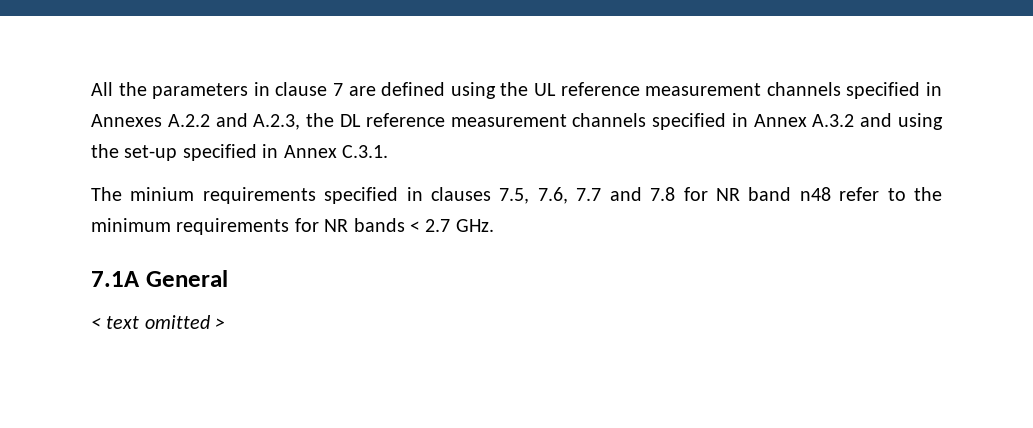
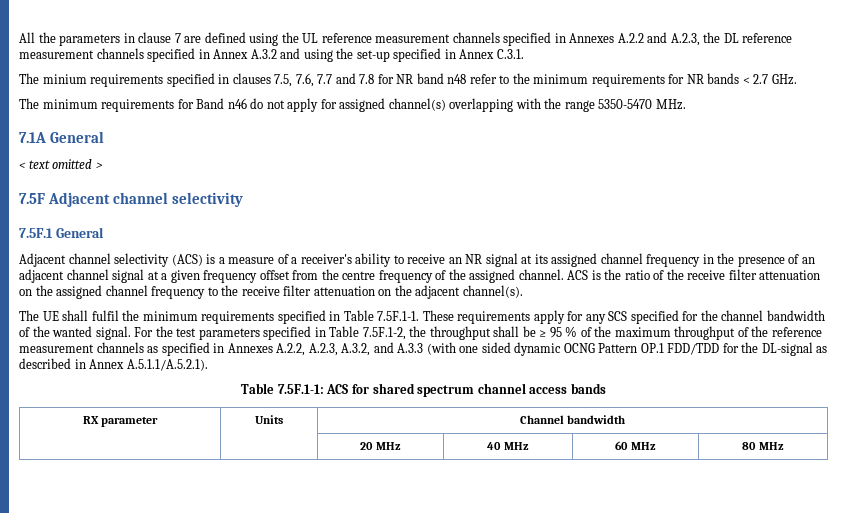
(494, 225) none -> [19,98,686,112] // The minimum requirements for Band n46 do not apply for assigned channel(s) overlapping with the range 5350-5470 MHz.
(226, 323) none -> [19,192,244,207] [19,227,104,238] [19,253,815,267] [19,269,821,283] [19,285,523,299] [19,310,825,324] [19,326,822,340] [19,342,828,356] [19,358,208,371] [241,383,606,397] [82,416,159,427] [255,415,283,424] [519,415,626,424] [360,442,401,450] [487,442,529,450] [615,441,656,450] [742,442,784,450] // 7.5F Adjacent channel selectivity // 7.5F.1 General // Adjacent channel selectivity (ACS) is a measure of a receiver's ability to receive an NR signal at its assigned channel frequency in the presence of an adjacent channel signal at a given frequency offset from the centre frequency of the assigned channel. ACS is the ratio of the receive filter attenuation on the assigned channel frequency to the receive filter attenuation on the adjacent channel(s). // The UE shall fulfil the minimum requirements specified in Table 7.5F.1-1. These requirements apply for any SCS specified for the channel bandwidth of the wanted signal. For the test parameters specified in Table 7.5F.1-2, the throughput shall be ≥ 95 % of the maximum throughput of the reference measurement channels as specified in Annexes A.2.2, A.2.3, A.3.2, and A.3.3 (with one sided dynamic OCNG Pattern OP.1 FDD/TDD for the DL-signal as described in Annex A.5.1.1/A.5.2.1). // Table 7.5F.1-1: ACS for shared spectrum channel access bands // RX parameter | Units | Channel bandwidth // | | 20 MHz | 40 MHz | 60 MHz | 80 MHz

